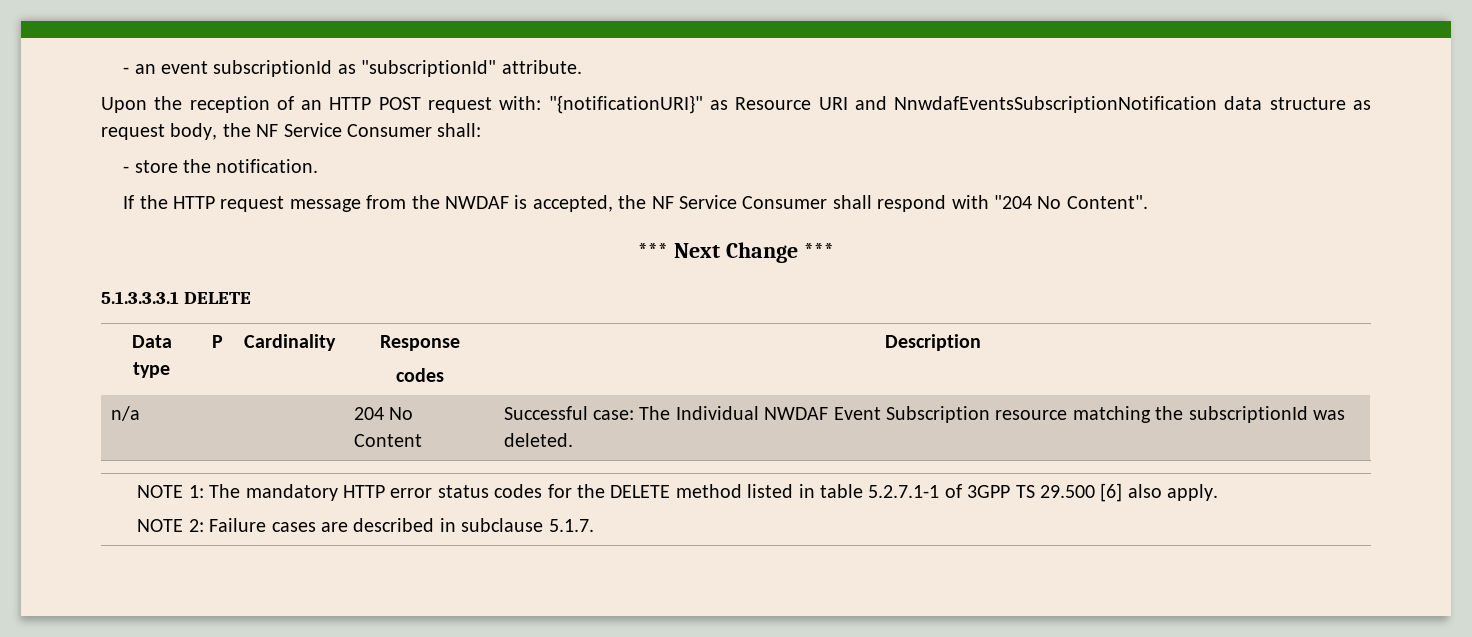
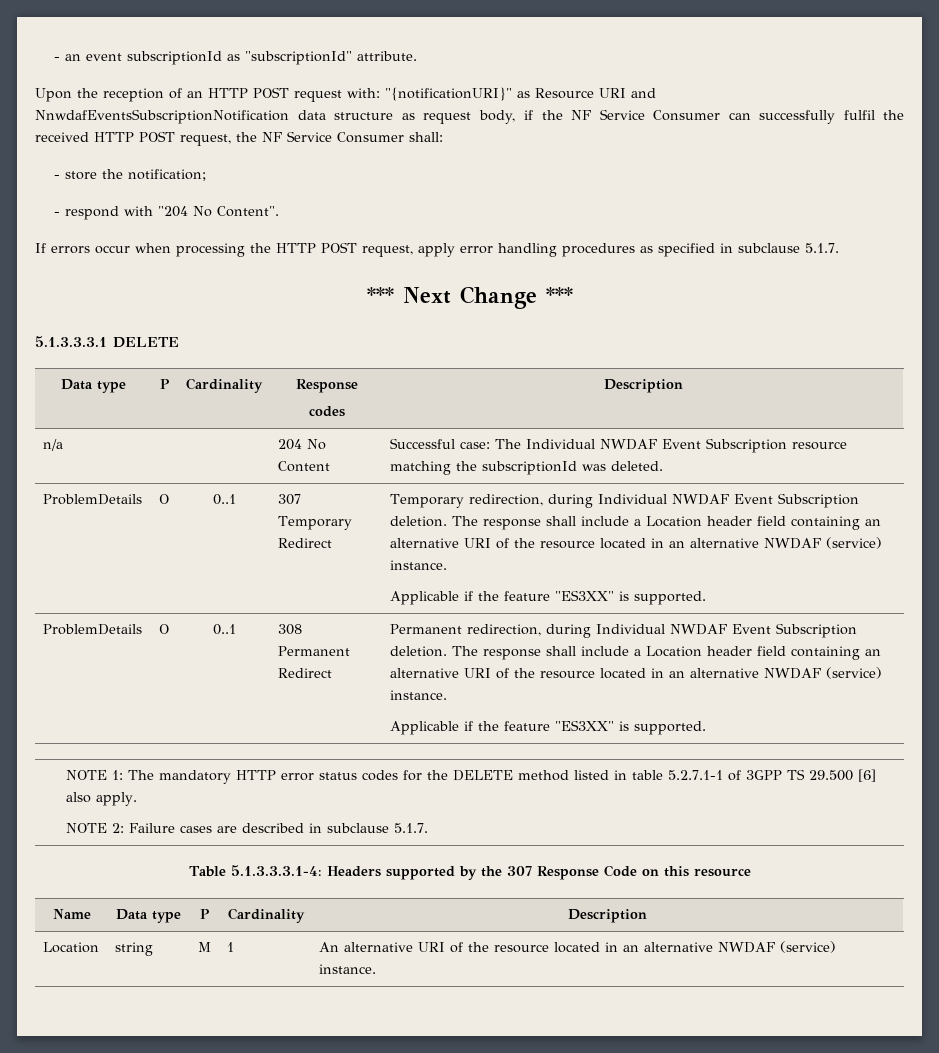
(218, 131) none -> [523,109,904,124] [35,131,231,146] if the NF Service Consumer can successfully fulfil the received HTTP POST request,
[216,159,319,173] [123,195,872,212] notification. // If the HTTP request message from the NWDAF is accepted, the NF Service Consumer shall -> [128,169,207,181] [54,212,61,216] notification; // -
(1148, 202) none -> [35,242,839,257] // If errors occur when processing the HTTP POST request, apply error handling procedures as specified in subclause 5.1.7.
(573, 440) none -> [42,494,142,505] [159,494,169,504] [212,494,236,505] [277,494,301,505] [277,516,352,530] [277,538,332,548] [389,493,859,508] [389,516,881,530] [389,537,882,549] [389,560,447,570] [389,590,706,605] [42,624,142,635] [159,624,169,634] [212,624,236,635] [277,624,302,635] [277,646,350,656] [277,668,332,678] [389,623,857,638] [389,646,881,660] [389,667,882,679] [389,690,447,700] [389,720,706,735] // ProblemDetails | O | 0..1 | 307 Temporary Redirect | Temporary redirection, during Individual NWDAF Event Subscription deletion. The response shall include a Location header field containing an alternative URI of the resource located in an alternative NWDAF (service) instance. // Applicable if the feature "ES3XX" is supported. // ProblemDetails | O | 0..1 | 308 Permanent Redirect | Permanent redirection, during Individual NWDAF Event Subscription deletion. The response shall include a Location header field containing an alternative URI of the resource located in an alternative NWDAF (service) instance. // Applicable if the feature "ES3XX" is supported.
(594, 525) none -> [188,865,751,880] [52,909,91,919] [115,909,181,923] [200,909,209,919] [227,908,305,923] [568,909,647,923] [42,942,99,953] [114,942,153,956] [198,942,211,952] [226,942,234,952] [318,941,836,953] [318,964,376,974] // Table 5.1.3.3.3.1-4: Headers supported by the 307 Response Code on this resource // Name | Data type | P | Cardinality | Description // Location | string | M | 1 | An alternative URI of the resource located in an alternative NWDAF (service) instance.

